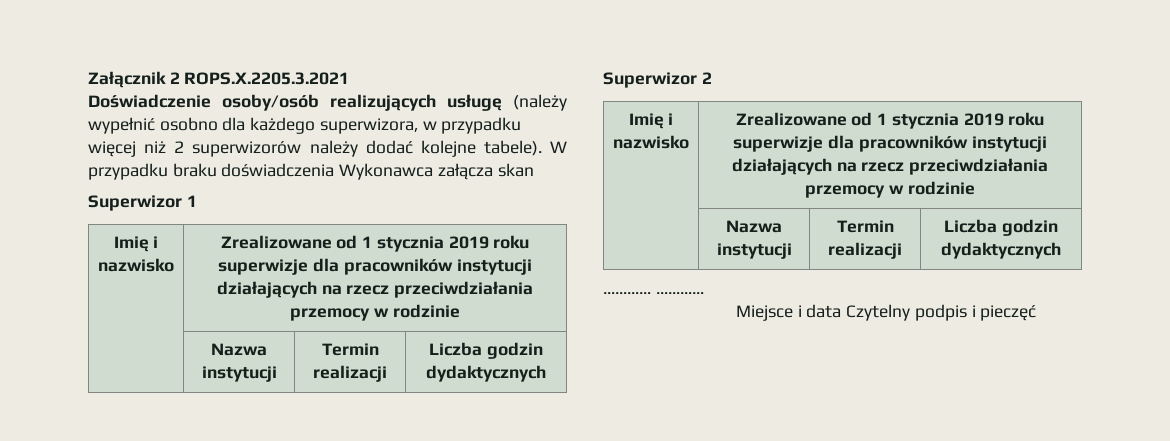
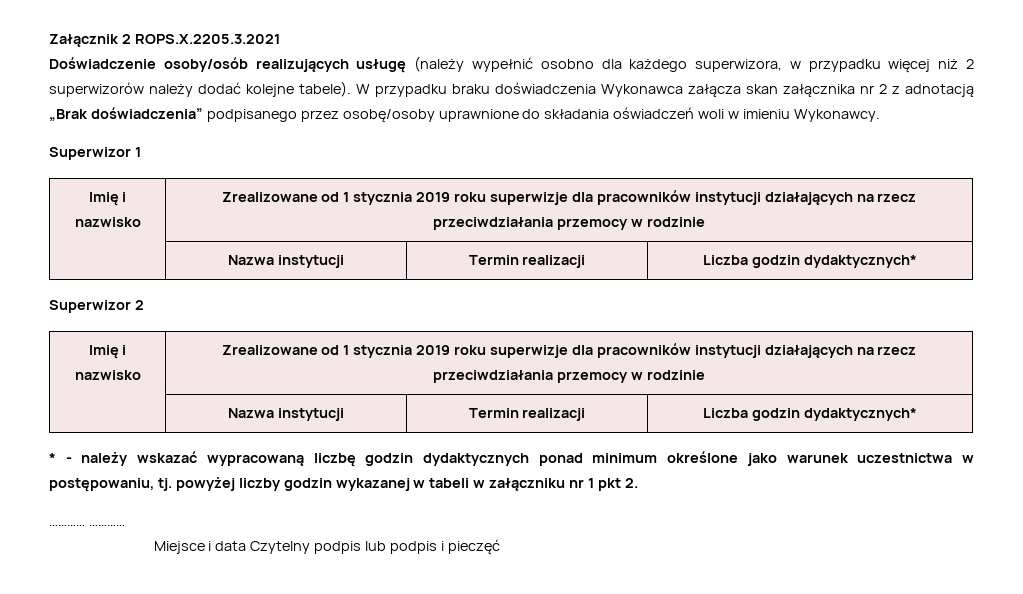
(534, 170) none -> [783,84,974,97] [49,107,880,123] załącznika nr 2 z adnotacją „Brak doświadczenia” podpisanego przez osobę/osoby uprawnione do składania oświadczeń woli w imieniu Wykonawcy.
[426,365,546,382] dydaktycznych -> [803,255,917,268] dydaktycznych*
[941,242,1061,259] dydaktycznych -> [803,408,917,421] [49,451,974,467] [49,477,638,492] dydaktycznych* // * - należy wskazać wypracowaną liczbę godzin dydaktycznych ponad minimum określone jako warunek uczestnictwa w postępowaniu, tj. powyżej liczby godzin wykazanej w tabeli w załączniku nr 1 pkt 2.
(967, 312) none -> [365,541,438,554] lub podpis

